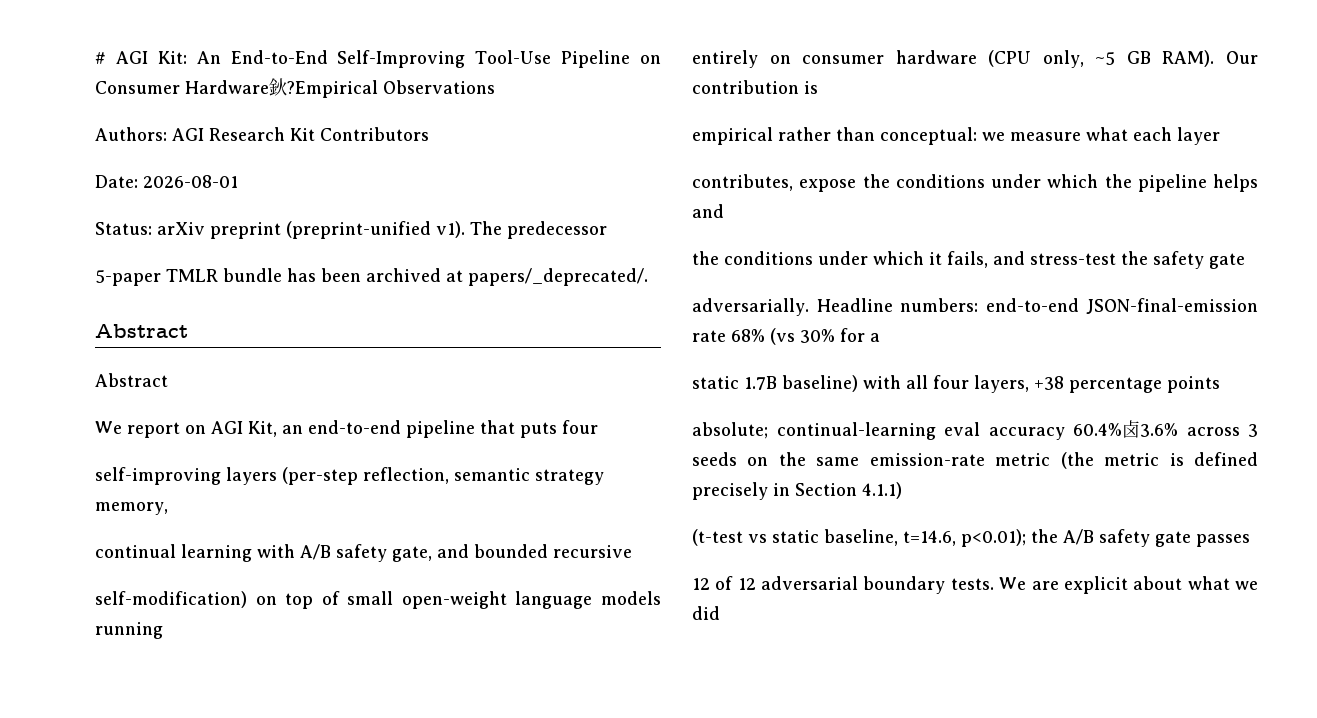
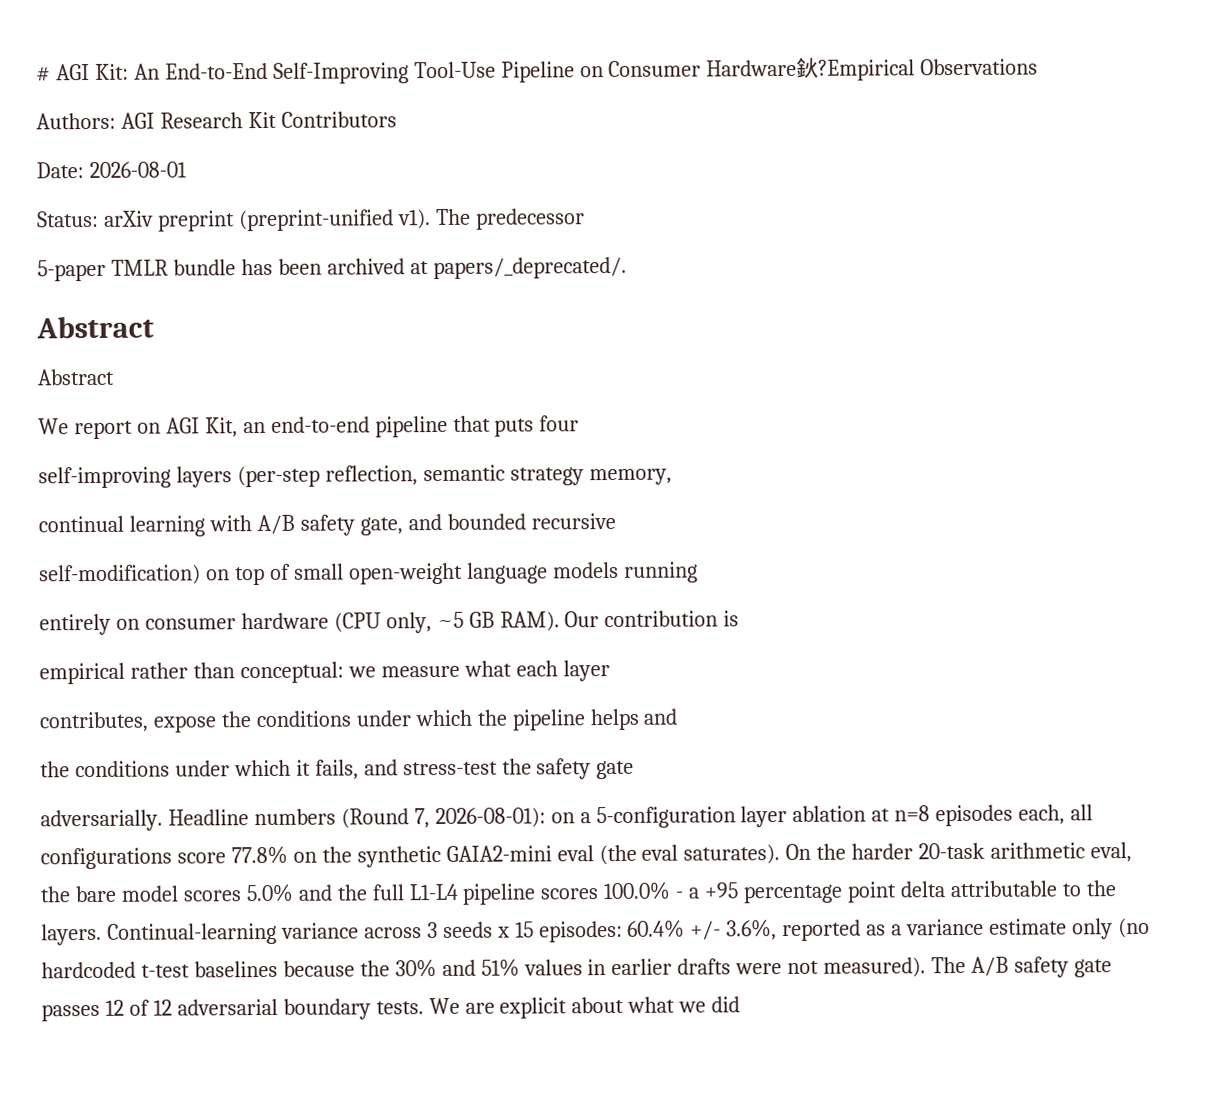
[900,298,1258,314] [692,328,880,345] [692,375,1220,393] [692,420,1258,440] [692,452,1258,469] [692,482,902,500] [692,529,1058,547] numbers: end-to-end JSON-final-emission rate 68% (vs 30% for a // static 1.7B baseline) with all four layers, +38 percentage points // absolute; continual-learning eval accuracy 60.4%卤3.6% across 3 seeds on the same emission-rate metric (the metric is defined precisely in Section 4.1.1) // (t-test vs static baseline, t=14.6, p<0.01); the -> [253,804,1094,829] [40,842,1133,870] [40,880,1116,905] [41,917,1150,946] [41,956,967,979] numbers (Round 7, 2026-08-01): on a 5-configuration layer ablation at n=8 episodes each, all configurations score 77.8% on the synthetic GAIA2-mini eval (the eval saturates). On the harder 20-task arithmetic eval, the bare model scores 5.0% and the full L1-L4 pipeline scores 100.0% - a +95 percentage point delta attributable to the layers. Continual-learning variance across 3 seeds x 15 episodes: 60.4% +/- 3.6%, reported as a variance estimate only (no hardcoded t-test baselines because the 30% and 51% values in earlier drafts were not measured). The
(1250, 540) // -> (100, 1012) none

